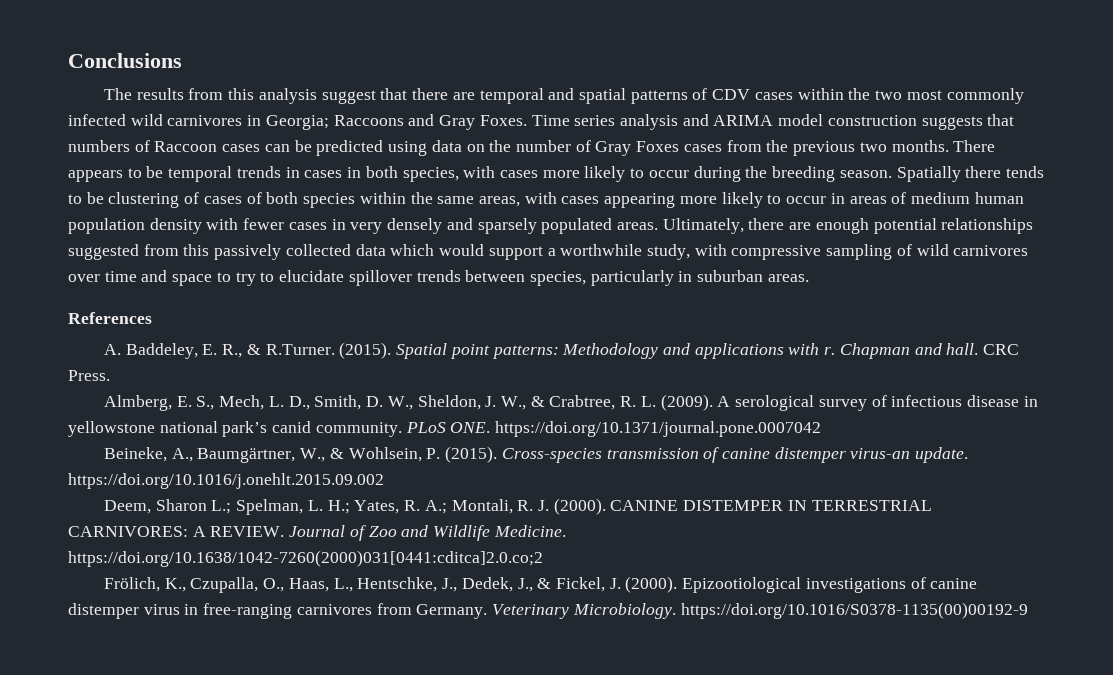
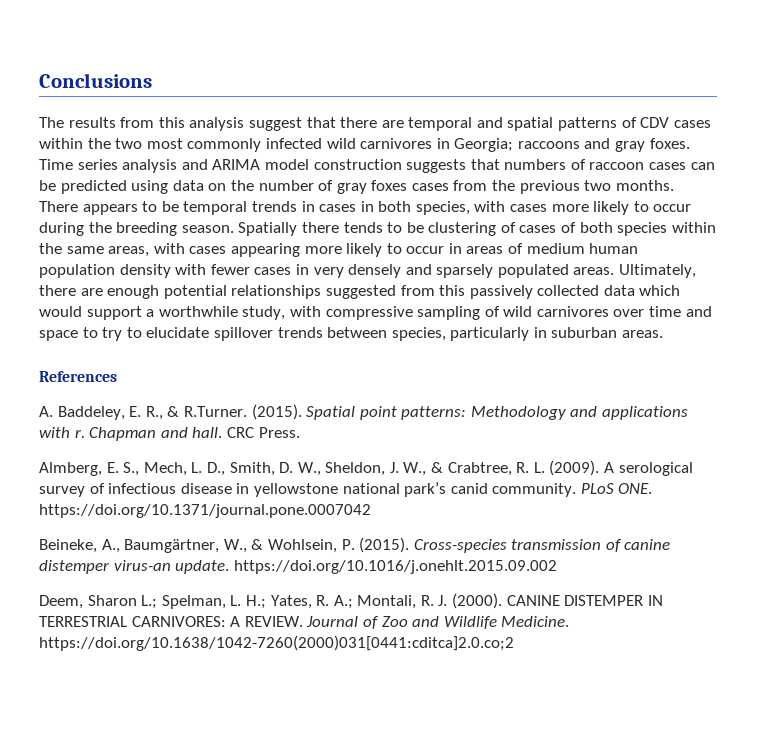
[333,114,527,130] Raccoons and Gray Foxes. -> [517,138,690,152] raccoons and gray foxes.
[154,141,218,152] Raccoon -> [589,162,645,170] raccoon
[595,141,680,156] Gray Foxes -> [336,180,408,194] gray foxes
[104,576,978,593] [68,602,1028,619] // Frölich, K., Czupalla, O., Haas, L., Hentschke, J., Dedek, J., & Fickel, J. (2000). Epizootiological investigations of canine distemper virus in free-ranging carnivores from Germany. Veterinary Microbiology. https://doi.org/10.1016/S0378-1135(00)00192-9 -> (514, 643) none

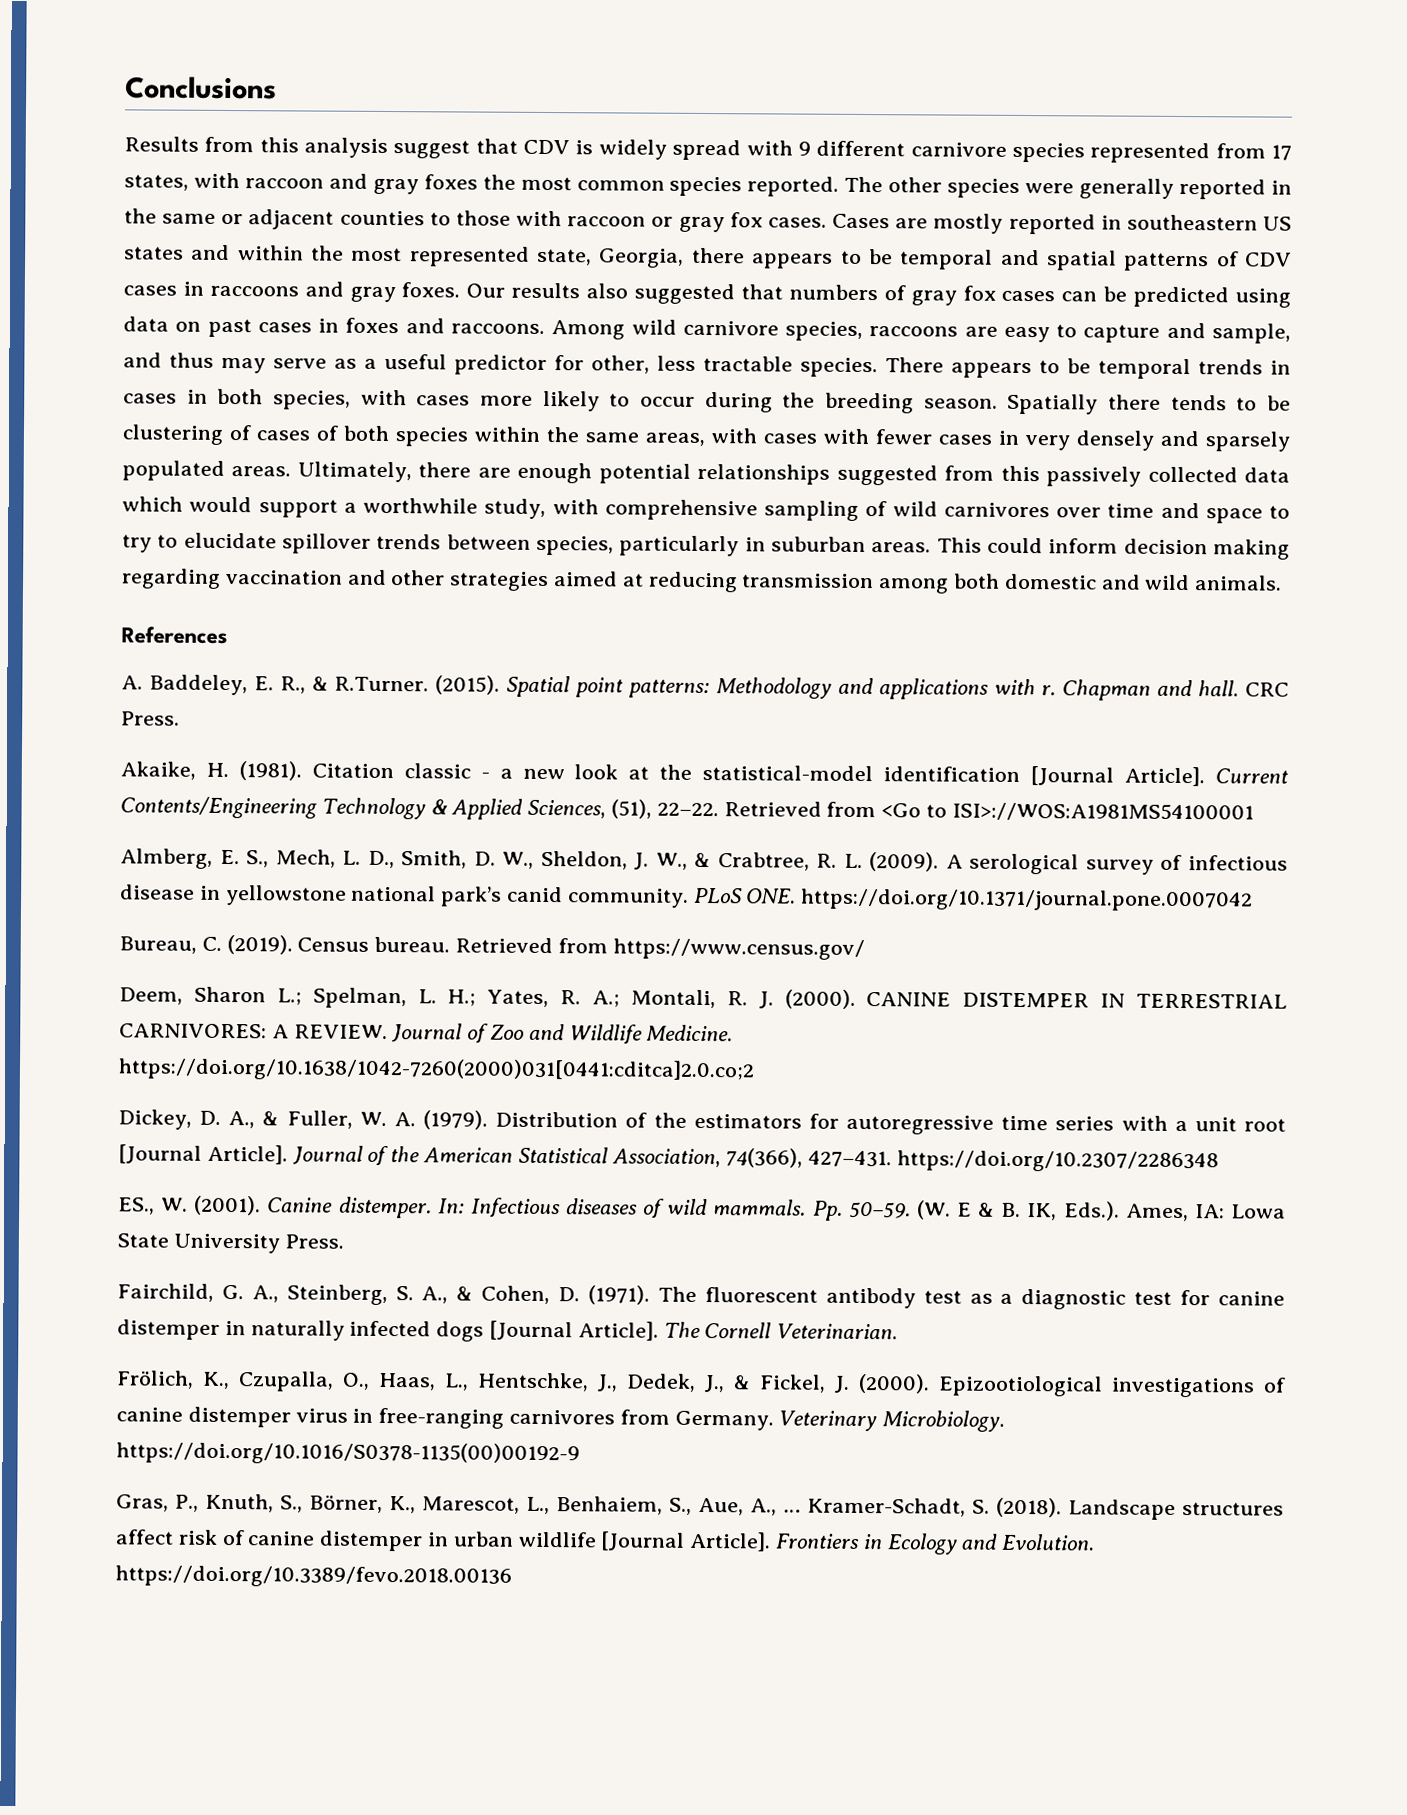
[39,117,116,128] The results -> [124,136,199,152] Results
[340,117,404,128] there are -> [523,139,1292,164] [124,172,1293,200] [124,208,1292,235] [124,244,893,269] CDV is widely spread with 9 different carnivore species represented from 17 states, with raccoon and gray foxes the most common species reported. The other species were generally reported in the same or adjacent counties to those with raccoon or gray fox cases. Cases are mostly reported in southeastern US states and within the most represented state, Georgia, there appears to be
[39,138,690,152] [39,159,467,173] within the two most commonly infected wild carnivores in Georgia; raccoons and gray foxes. Time series analysis and ARIMA model construction suggests -> [182,281,736,305] in raccoons and gray foxes. Our results also suggested
[589,162,645,170] raccoon -> [910,285,996,306] gray fox
[230,180,674,194] the number of gray foxes cases from the previous two months. -> [207,317,1292,344] [123,352,878,378] past cases in foxes and raccoons. Among wild carnivore species, raccoons are easy to capture and sample, and thus may serve as a useful predictor for other, less tractable species.
[230,243,639,257] [39,264,171,278] appearing more likely to occur in areas of medium human population density -> (817, 438) none
[325,306,413,320] compressive -> [604,499,758,521] comprehensive
(664, 334) none -> [936,537,1291,560] [121,568,1283,594] This could inform decision making regarding vaccination and other strategies aimed at reducing transmission among both domestic and wild animals.
(300, 432) none -> [120,761,1289,787] [120,796,1254,822] // Akaike, H. (1981). Citation classic - a new look at the statistical-model identification [Journal Article]. Current Contents/Engineering Technology & Applied Sciences, (51), 22–22. Retrieved from <Go to ISI>://WOS:A1981MS54100001
[39,537,671,553] [39,560,557,574] Beineke, A., Baumgärtner, W., & Wohlsein, P. (2015). Cross-species transmission of canine distemper virus-an update. https://doi.org/10.1016/j.onehlt.2015.09.002 -> [119,935,865,961] Bureau, C. (2019). Census bureau. Retrieved from https://www.census.gov/
(514, 643) none -> [118,1109,1286,1135] [118,1144,1220,1173] [118,1195,1287,1222] [117,1233,344,1254] [117,1283,1285,1310] [117,1319,899,1342] [116,1370,1286,1398] [116,1406,1006,1432] [116,1441,580,1466] [116,1493,1285,1520] [115,1529,1096,1555] [115,1565,512,1588] // Dickey, D. A., & Fuller, W. A. (1979). Distribution of the estimators for autoregressive time series with a unit root [Journal Article]. Journal of the American Statistical Association, 74(366), 427–431. https://doi.org/10.2307/2286348 // ES., W. (2001). Canine distemper. In: Infectious diseases of wild mammals. Pp. 50–59. (W. E & B. IK, Eds.). Ames, IA: Lowa State University Press. // Fairchild, G. A., Steinberg, S. A., & Cohen, D. (1971). The fluorescent antibody test as a diagnostic test for canine distemper in naturally infected dogs [Journal Article]. The Cornell Veterinarian. // Frölich, K., Czupalla, O., Haas, L., Hentschke, J., Dedek, J., & Fickel, J. (2000). Epizootiological investigations of canine distemper virus in free-ranging carnivores from Germany. Veterinary Microbiology. https://doi.org/10.1016/S0378-1135(00)00192-9 // Gras, P., Knuth, S., Börner, K., Marescot, L., Benhaiem, S., Aue, A., … Kramer-Schadt, S. (2018). Landscape structures affect risk of canine distemper in urban wildlife [Journal Article]. Frontiers in Ecology and Evolution. https://doi.org/10.3389/fevo.2018.00136

